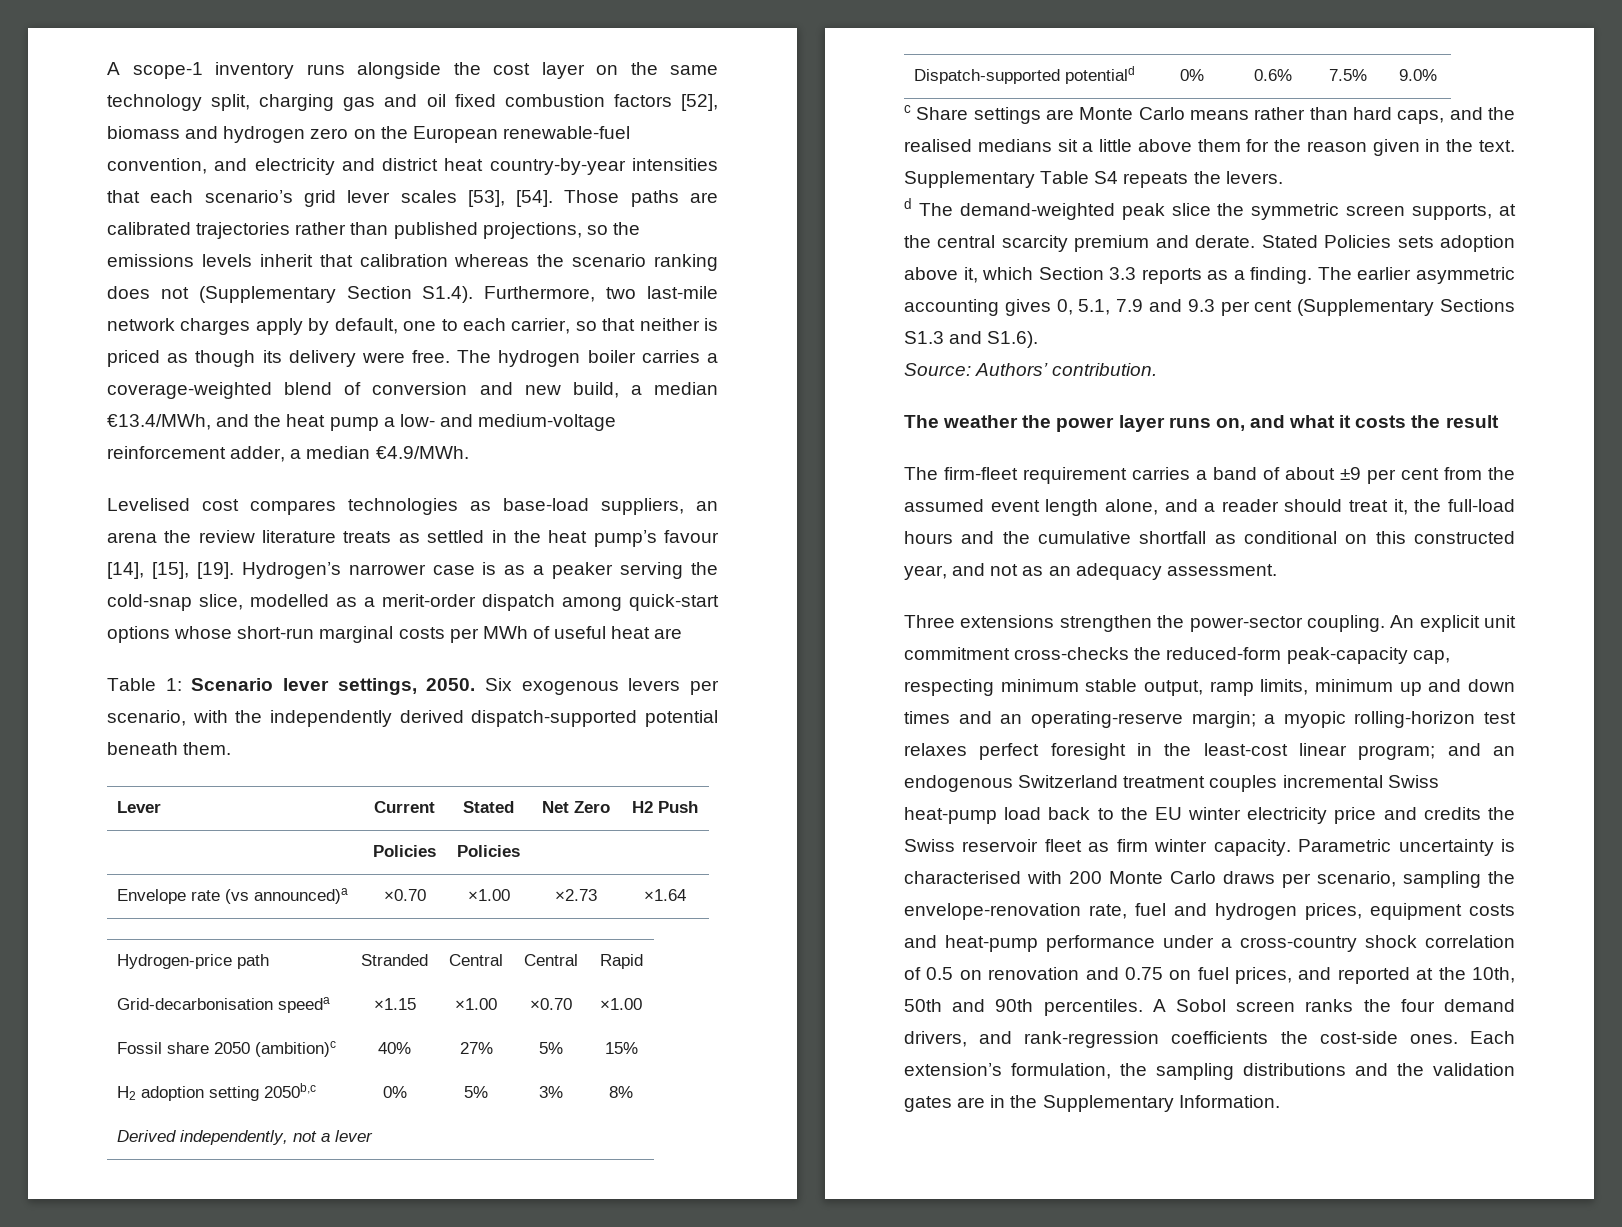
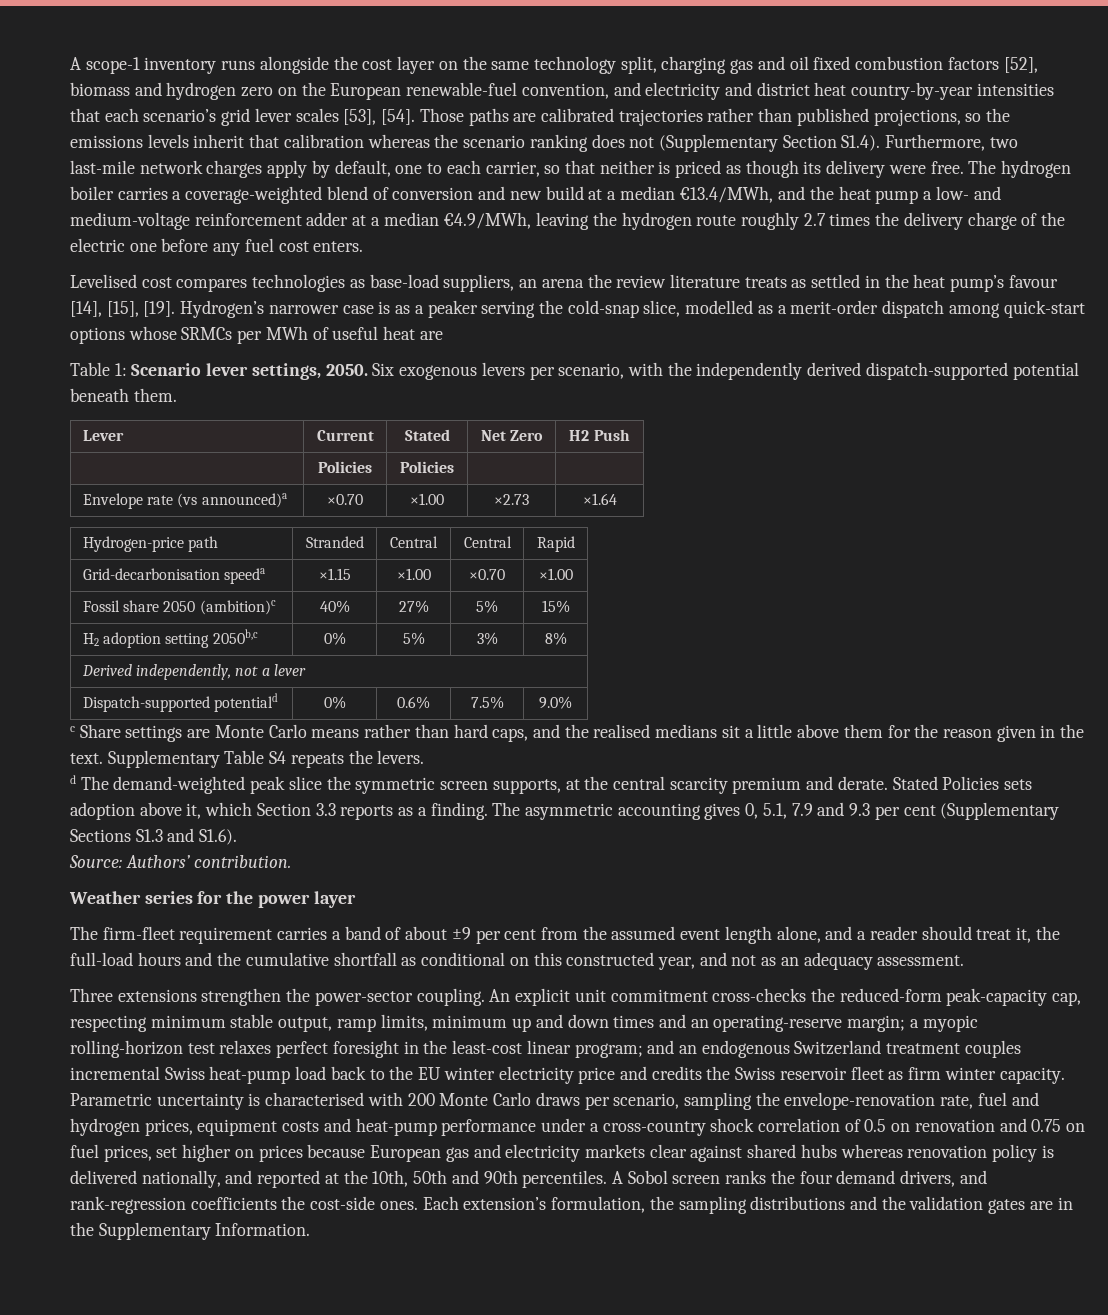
[572,382,619,398] build, -> [545,186,603,200] build at
[230,446,469,462] adder, a median €4.9/MWh. -> [306,212,1066,230] [70,238,364,256] adder at a median €4.9/MWh, leaving the hydrogen route roughly 2.7 times the delivery charge of the electric one before any fuel cost enters.
[237,626,445,643] short-run marginal costs -> [181,327,233,340] SRMCs
[1357,267,1412,280] earlier -> (521, 809) none
[904,415,1019,428] The weather -> [69,891,223,904] Weather series for
[1168,415,1499,431] runs on, and what it costs the result -> (356, 899) none
(1293, 975) none -> [156,1144,1054,1162] [70,1170,221,1188] set higher on prices because European gas and electricity markets clear against shared hubs whereas renovation policy is delivered nationally,

